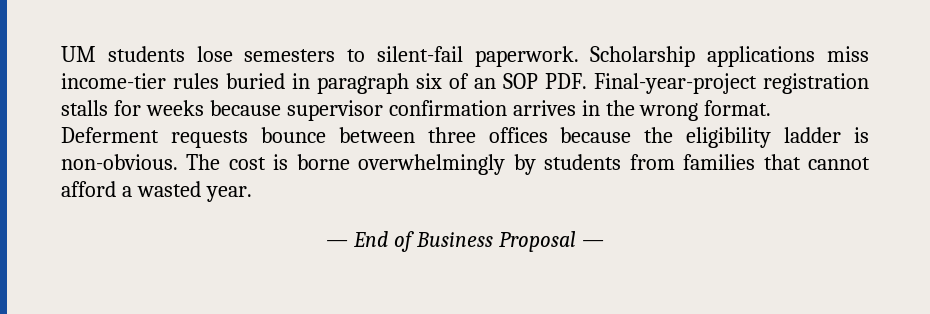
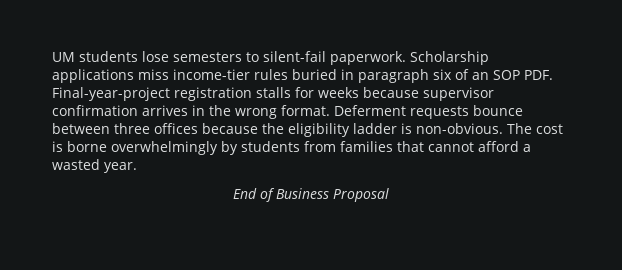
[326,240,349,247] — -> (137, 167) none
[581,240,604,247] — -> (389, 195) none

